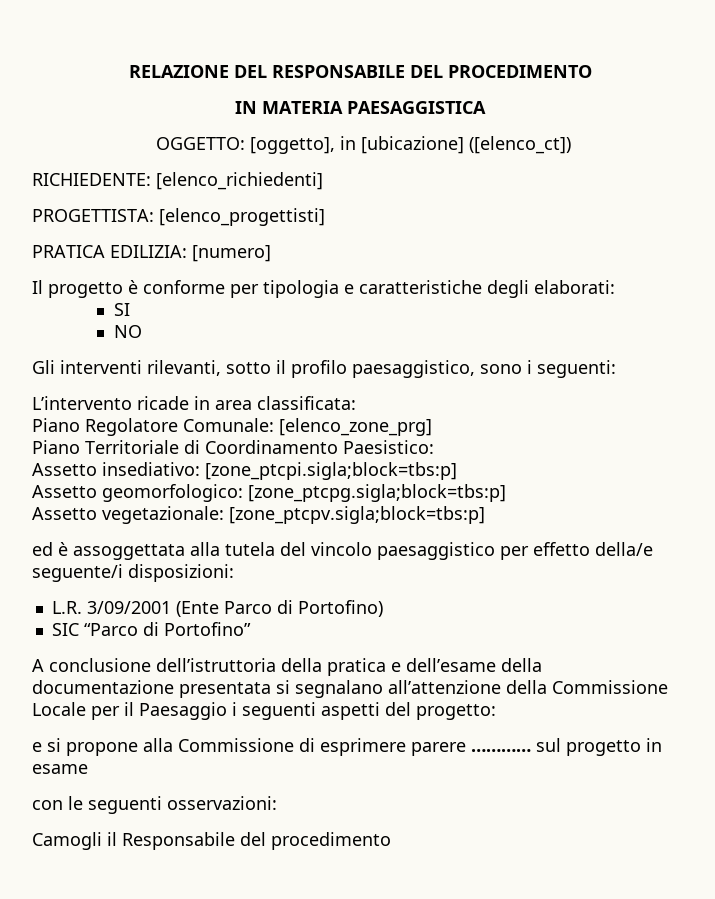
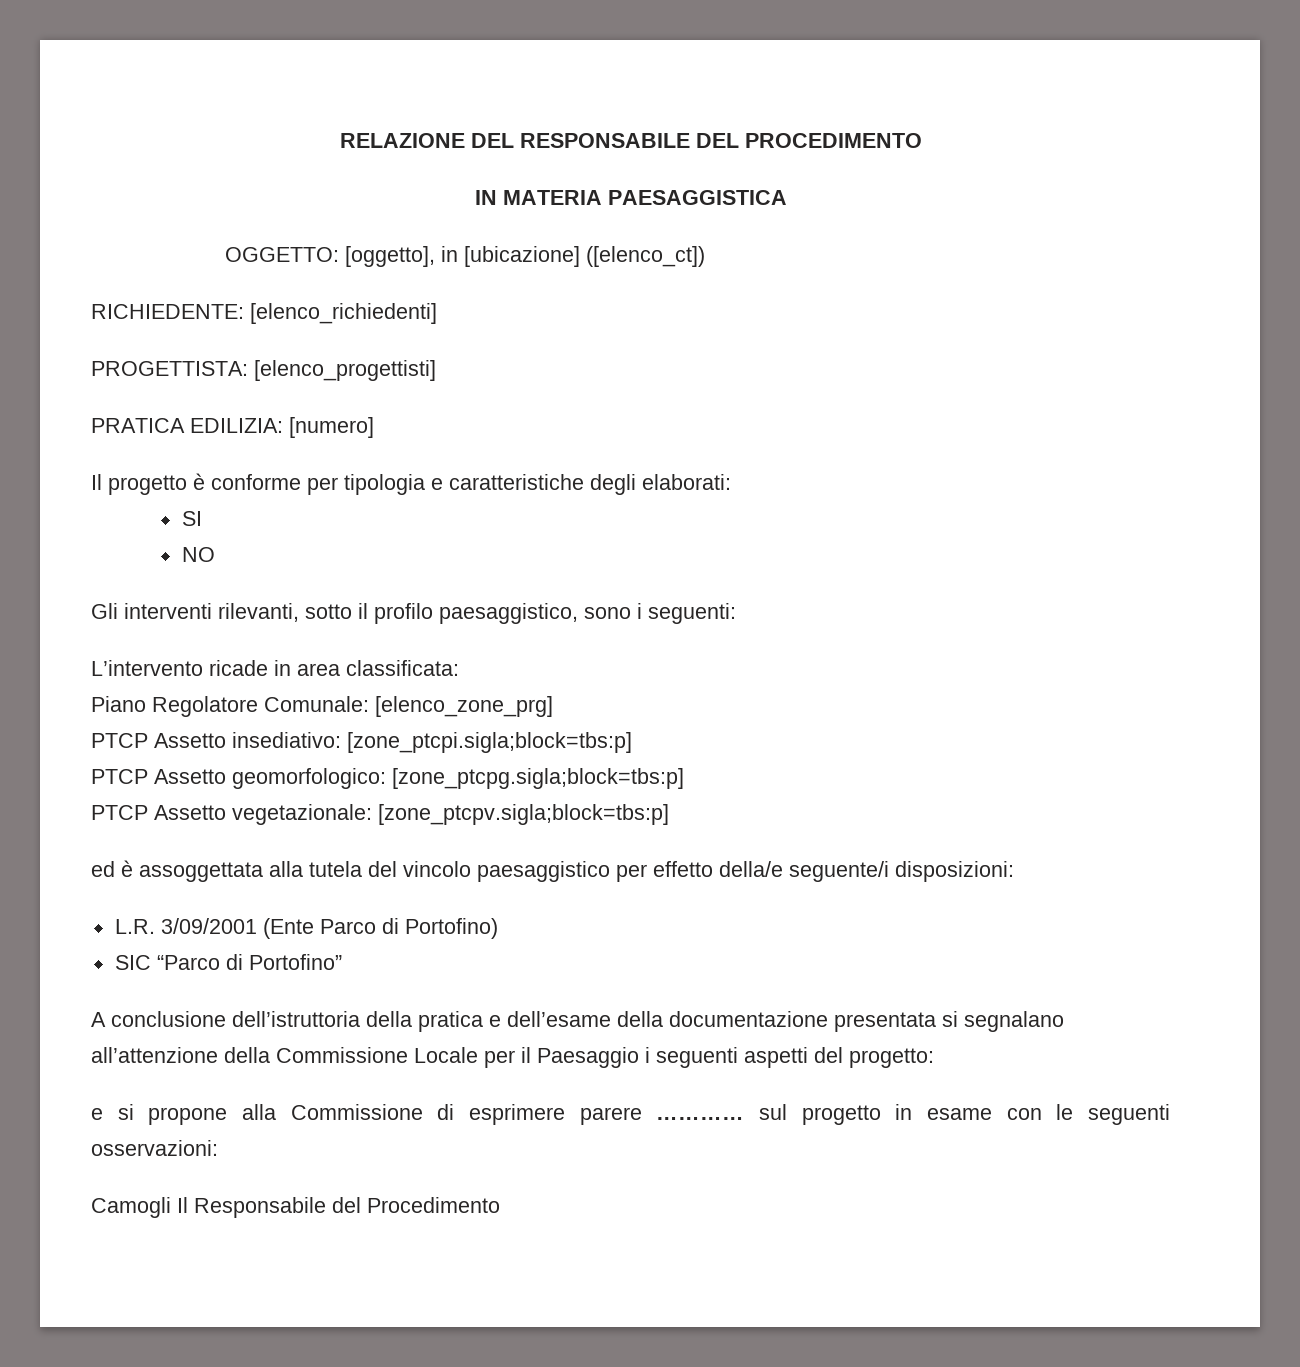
[32,440,434,454] Piano Territoriale di Coordinamento Paesistico: // -> [91,733,148,748] PTCP
(457, 471) none -> [91,769,148,784] PTCP
(506, 493) none -> [91,805,148,820] PTCP
(88, 769) // -> (992, 1114) none
[107,832,117,846] il -> [177,1197,188,1213] Il
[271,832,391,850] procedimento -> [367,1197,500,1213] Procedimento

